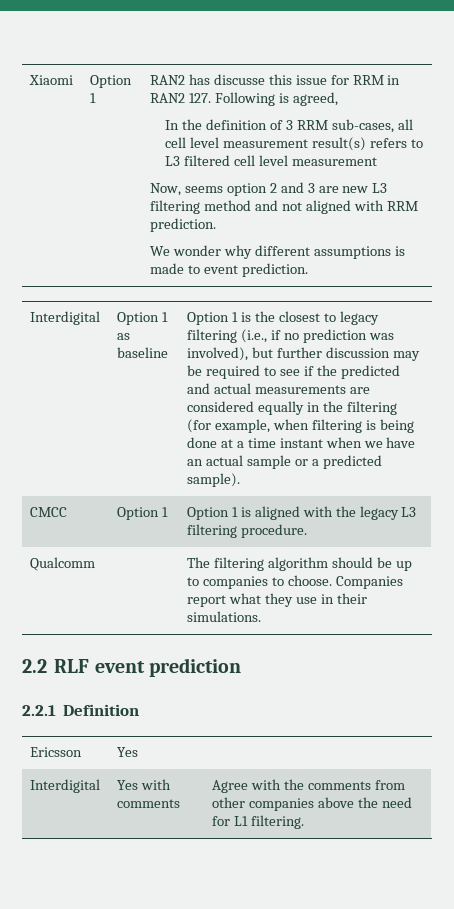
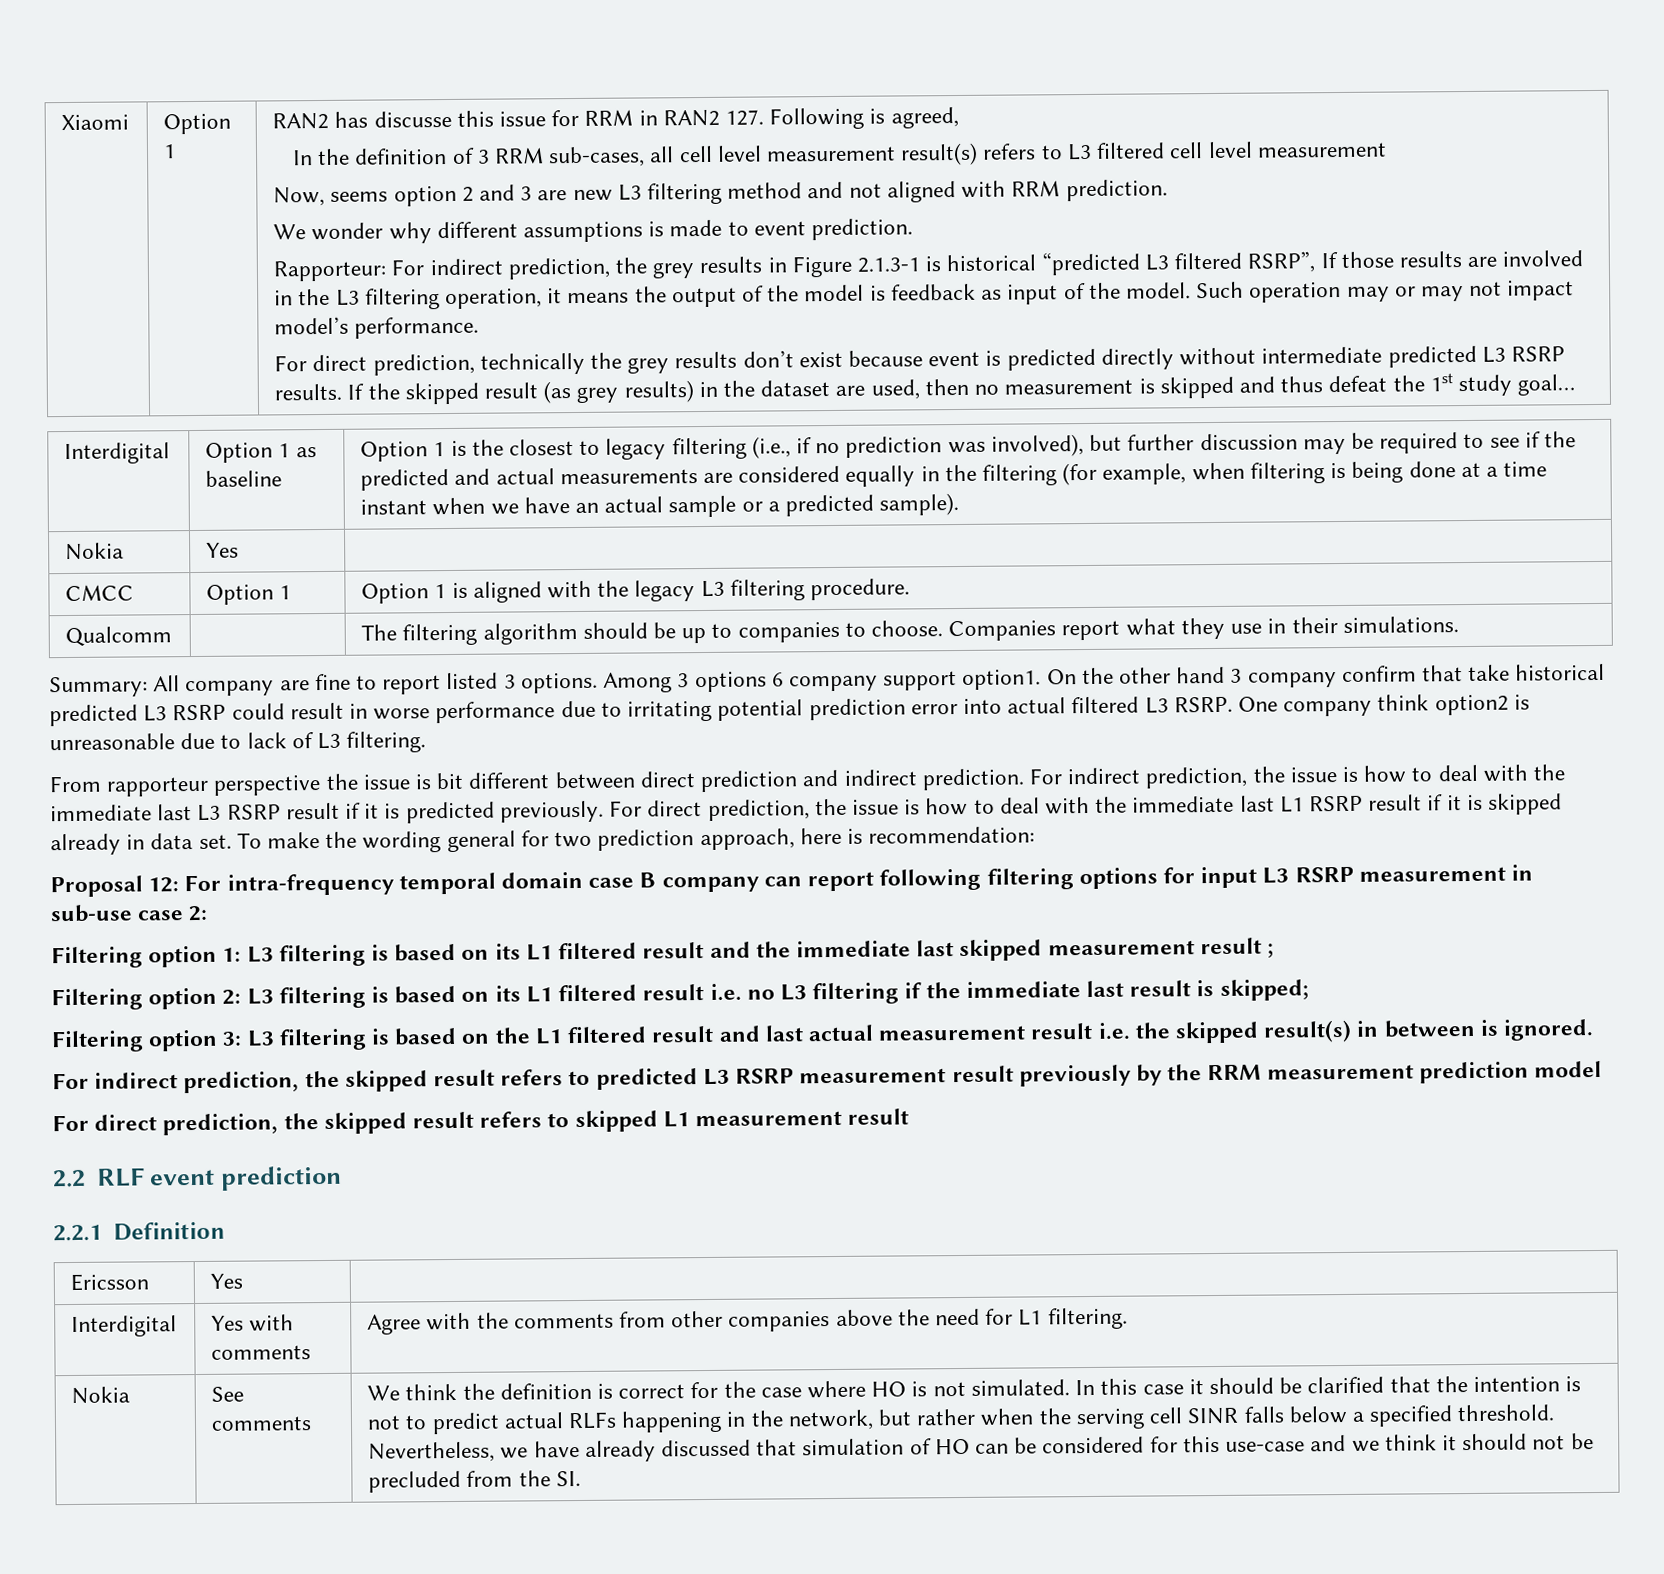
(308, 270) none -> [273,250,1584,282] [274,280,1575,310] [274,316,480,339] [274,345,1565,376] [274,373,1576,405] // Rapporteur: For indirect prediction, the grey results in Figure 2.1.3-1 is historical “predicted L3 filtered RSRP”, If those results are involved in the L3 filtering operation, it means the output of the model is feedback as input of the model. Such operation may or may not impact model’s performance. // For direct prediction, technically the grey results don’t exist because event is predicted directly without intermediate predicted L3 RSRP results. If the skipped result (as grey results) in the dataset are used, then no measurement is skipped and thus defeat the 1st study goal…
(241, 480) none -> [65,542,125,561] [206,542,240,558] // Nokia | Yes |
(262, 616) none -> [49,663,1606,698] [49,694,1530,727] [49,731,427,753] [49,764,1566,797] [50,793,1563,824] [50,826,1036,856] [50,864,1533,898] [50,904,209,923] [51,937,1274,969] [51,979,1309,1011] [51,1019,1595,1053] [52,1060,1602,1094] [52,1108,910,1136] // Summary: All company are fine to report listed 3 options. Among 3 options 6 company support option1. On the other hand 3 company confirm that take historical predicted L3 RSRP could result in worse performance due to irritating potential prediction error into actual filtered L3 RSRP. One company think option2 is unreasonable due to lack of L3 filtering. // From rapporteur perspective the issue is bit different between direct prediction and indirect prediction. For indirect prediction, the issue is how to deal with the immediate last L3 RSRP result if it is predicted previously. For direct prediction, the issue is how to deal with the immediate last L1 RSRP result if it is skipped already in data set. To make the wording general for two prediction approach, here is recommendation: // Proposal 12: For intra-frequency temporal domain case B company can report following filtering options for input L3 RSRP measurement in sub-use case 2: // Filtering option 1: L3 filtering is based on its L1 filtered result and the immediate last skipped measurement result ; // Filtering option 2: L3 filtering is based on its L1 filtered result i.e. no L3 filtering if the immediate last result is skipped; // Filtering option 3: L3 filtering is based on the L1 filtered result and last actual measurement result i.e. the skipped result(s) in between is ignored. // For indirect prediction, the skipped result refers to predicted L3 RSRP measurement result previously by the RRM measurement prediction model // For direct prediction, the skipped result refers to skipped L1 measurement result
(304, 822) none -> [71,1386,131,1404] [211,1386,245,1402] [211,1416,313,1431] [367,1376,1582,1401] [367,1404,1555,1435] [368,1433,1594,1463] [368,1470,581,1493] // Nokia | See comments | We think the definition is correct for the case where HO is not simulated. In this case it should be clarified that the intention is not to predict actual RLFs happening in the network, but rather when the serving cell SINR falls below a specified threshold. Nevertheless, we have already discussed that simulation of HO can be considered for this use-case and we think it should not be precluded from the SI.

